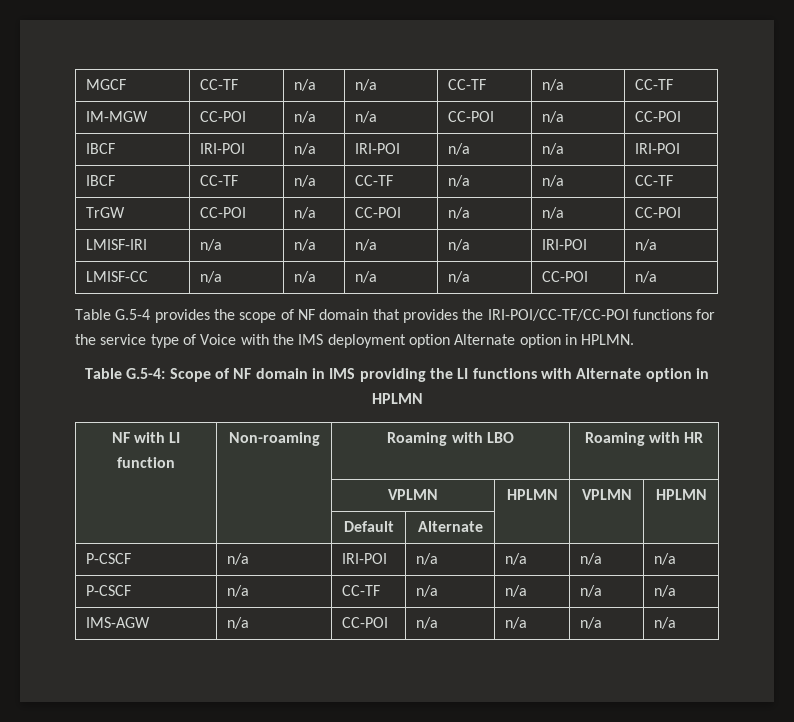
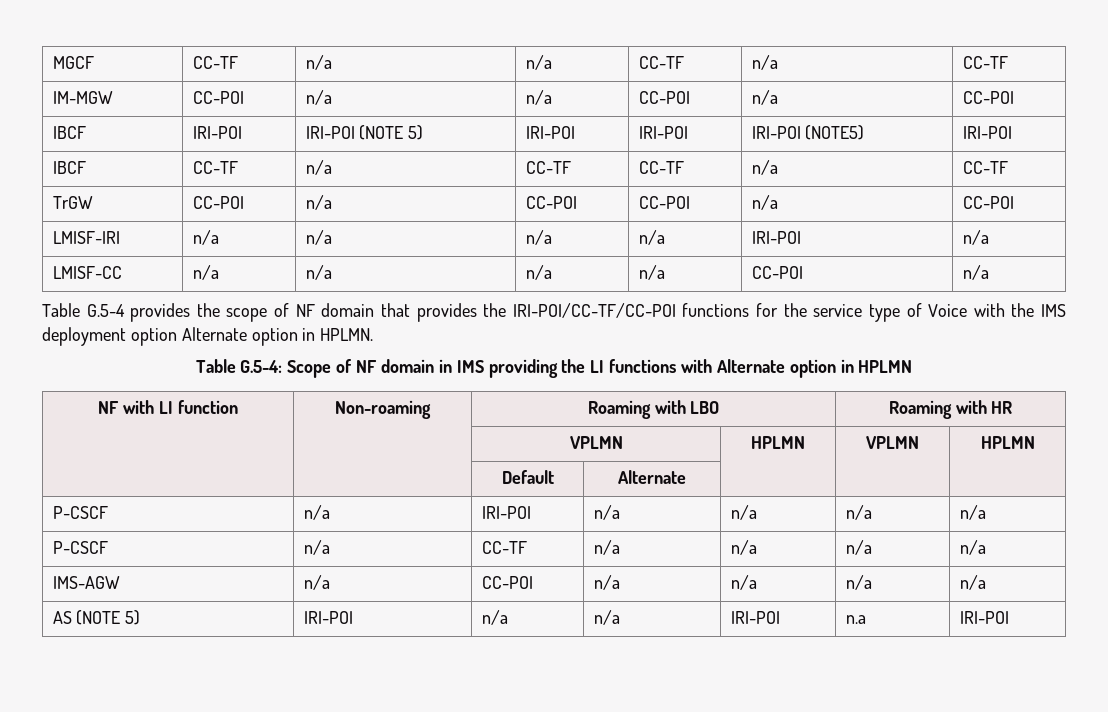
[294,143,317,155] [355,143,401,154] [448,143,471,155] [542,143,565,155] n/a | IRI-POI | n/a | n/a -> [305,125,424,140] [525,126,575,139] [638,126,688,139] [751,125,865,140] IRI-POI (NOTE 5) | IRI-POI | IRI-POI | IRI-POI (NOTE5)
[448,175,471,187] n/a -> [638,161,684,174] CC-TF
[448,207,471,219] n/a -> [638,196,690,209] CC-POI
(677, 623) none -> [52,610,141,625] [303,611,353,624] [481,610,508,625] [593,610,620,625] [730,611,780,624] [845,615,866,624] [959,611,1009,624] // AS (NOTE 5) | IRI-POI | n/a | n/a | IRI-POI | n.a | IRI-POI

